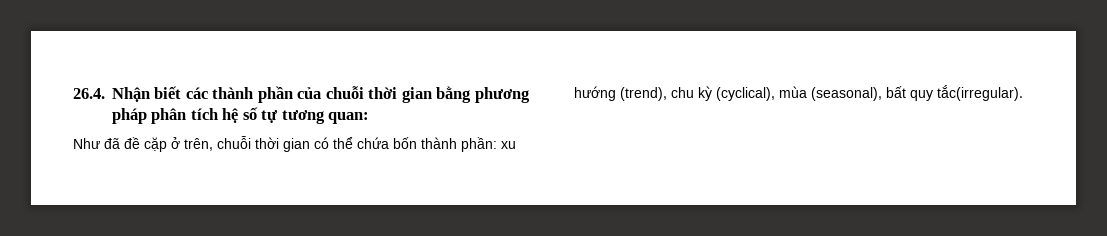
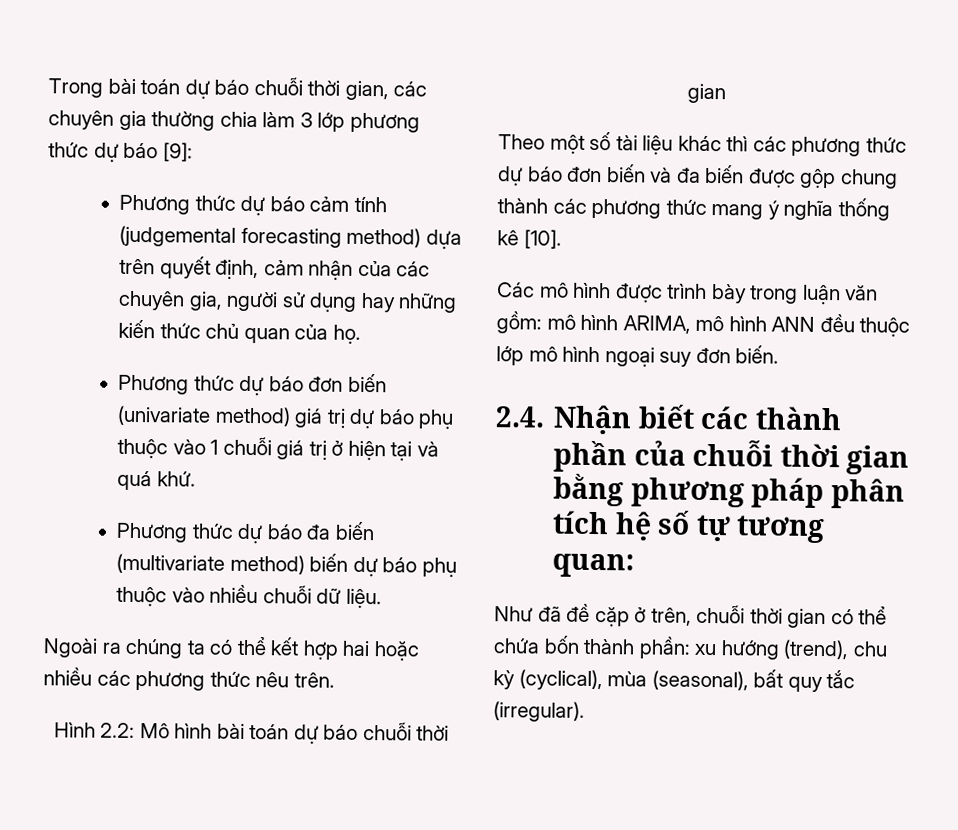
[73,88,105,99] 26.4. -> [48,77,428,101] [48,110,420,133] [48,142,193,163] [119,194,387,217] [119,225,462,250] [119,256,431,281] [118,290,458,313] [118,319,361,344] [118,373,387,397] [117,405,455,430] [117,436,440,462] [117,470,196,491] [116,521,375,545] [116,553,457,578] [116,584,382,609] [43,636,420,662] [43,667,335,691] [53,721,450,745] [687,83,726,104] [498,131,907,157] [497,164,898,189] [497,198,890,221] [497,229,562,249] [497,282,879,306] [496,311,911,337] [496,345,780,368] [495,406,545,428] Trong bài toán dự báo chuỗi thời gian, các chuyên gia thường chia làm 3 lớp phương thức dự báo [9]: // Phương thức dự báo cảm tính (judgemental forecasting method) dựa trên quyết định, cảm nhận của các chuyên gia, người sử dụng hay những kiến thức chủ quan của họ. // Phương thức dự báo đơn biến (univariate method) giá trị dự báo phụ thuộc vào 1 chuỗi giá trị ở hiện tại và quá khứ. // Phương thức dự báo đa biến (multivariate method) biến dự báo phụ thuộc vào nhiều chuỗi dữ liệu. // Ngoài ra chúng ta có thể kết hợp hai hoặc nhiều các phương thức nêu trên. // Hình 2.2: Mô hình bài toán dự báo chuỗi thời gian // Theo một số tài liệu khác thì các phương thức dự báo đơn biến và đa biến được gộp chung thành các phương thức mang ý nghĩa thống kê [10]. // Các mô hình được trình bày trong luận văn gồm: mô hình ARIMA, mô hình ANN đều thuộc lớp mô hình ngoại suy đơn biến. // 2.4.
[937,85,1023,101] tắc(irregular). -> [826,670,856,689] [493,701,585,722] tắc (irregular).

